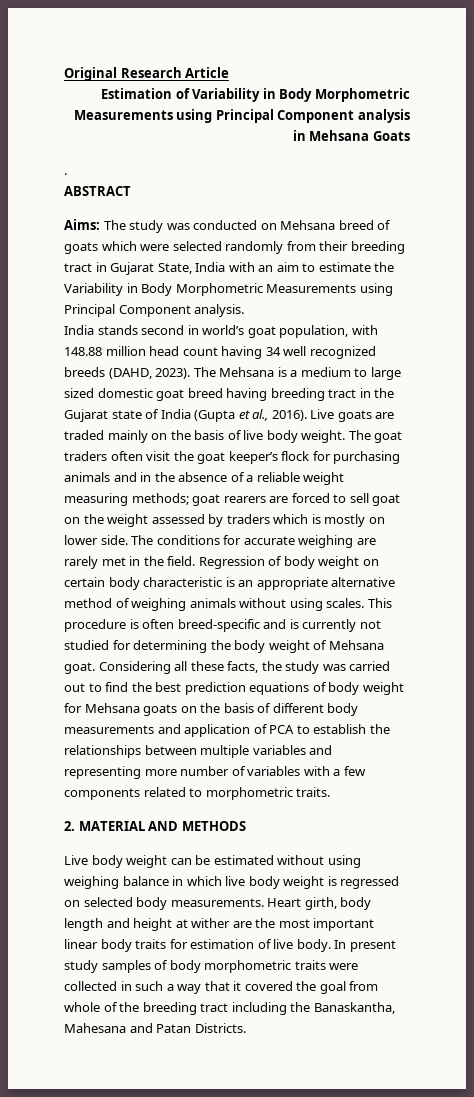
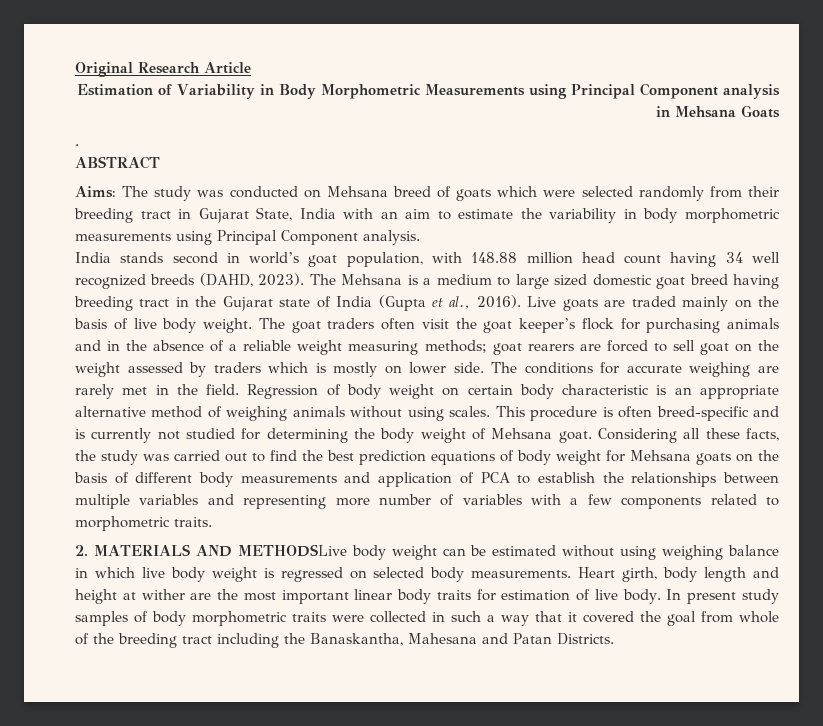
[64,283,357,296] Variability in Body Morphometric Measurements -> [549,208,780,223] [75,233,171,241] variability in body morphometric measurements
[78,821,246,831] [64,855,88,865] MATERIAL AND METHODS // Live -> [93,544,347,557] MATERIALS AND METHODSLive

